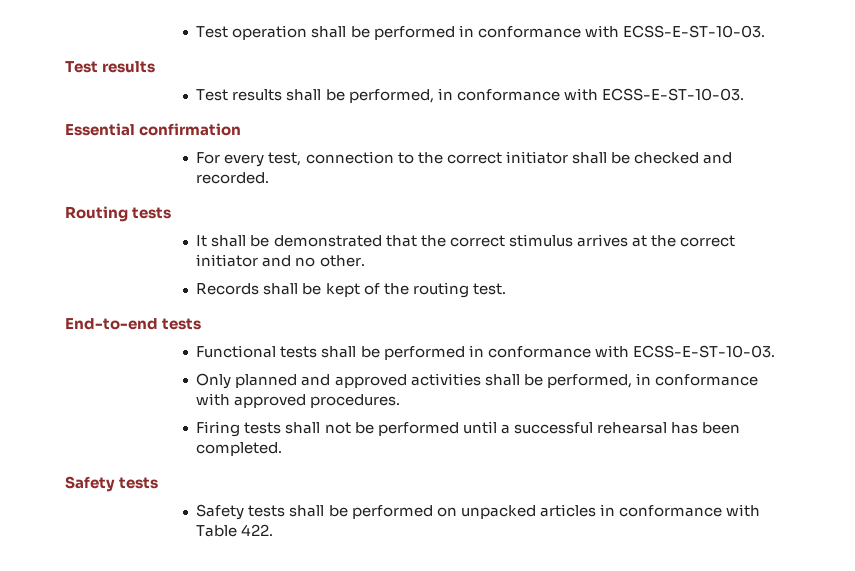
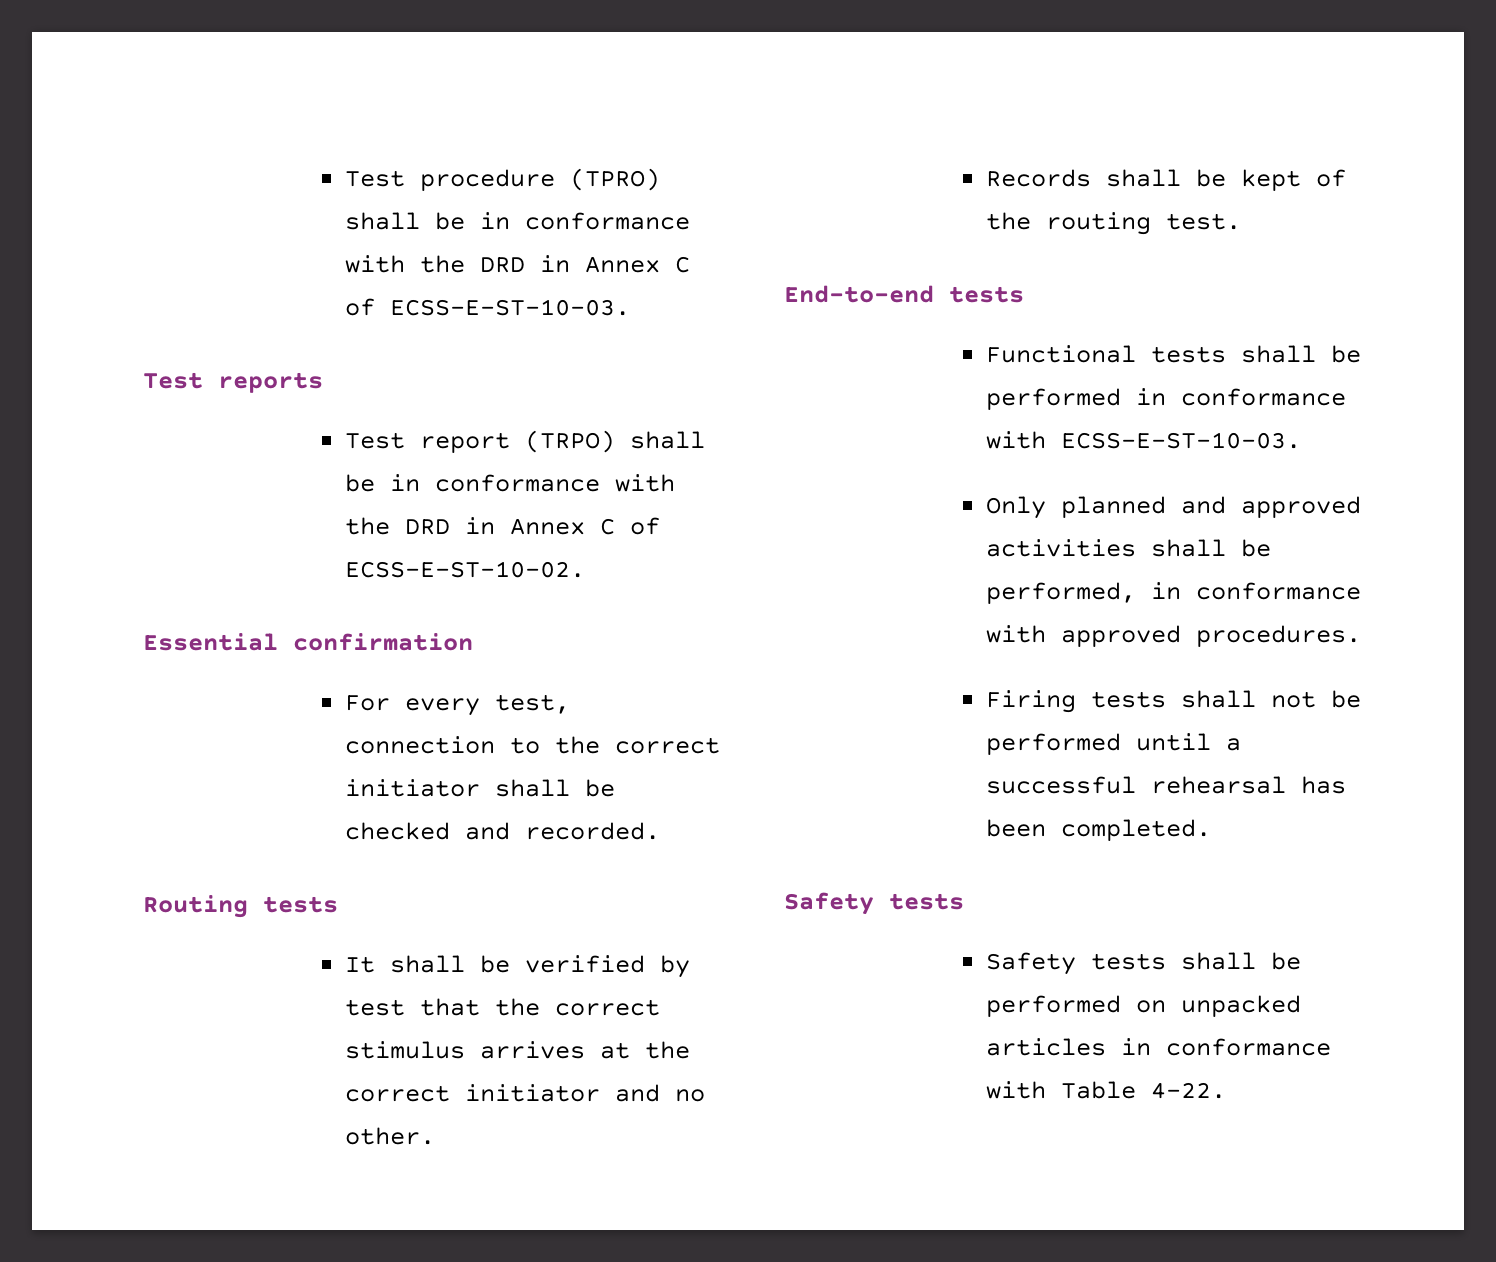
[196,25,619,40] Test operation shall be performed in conformance with -> [345,168,661,191] [345,212,691,230] [345,255,691,273] [345,298,376,316] Test procedure (TPRO) shall be in conformance with the DRD in Annex C of
[102,61,156,73] [196,88,744,103] results // Test results shall be performed, in conformance with ECSS-E-ST-10-03. -> [218,372,323,393] [345,430,706,453] [345,474,676,492] [345,517,661,535] [345,561,586,578] reports // Test report (TRPO) shall be in conformance with the DRD in Annex C of ECSS-E-ST-10-02.
[273,235,382,247] demonstrated -> [525,955,691,978] [345,999,406,1016] verified by test
[241,524,274,536] 422. -> [1151,1082,1227,1099] 4-22.

